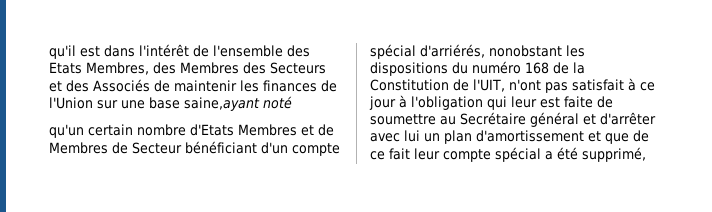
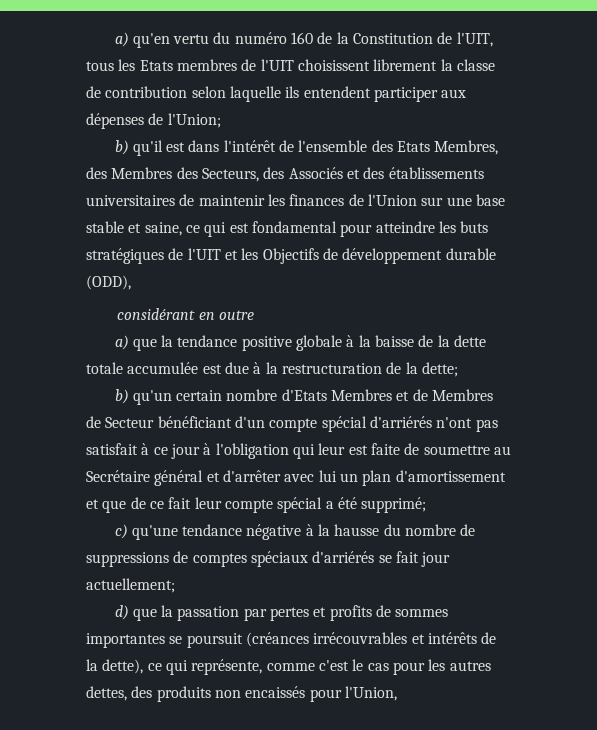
(49, 52) none -> [114,32,493,48] [86,59,495,71] [86,86,467,102] [86,113,221,129] [114,140,129,155] a) qu'en vertu du numéro 160 de la Constitution de l'UIT, tous les Etats membres de l'UIT choisissent librement la classe de contribution selon laquelle ils entendent participer aux dépenses de l'Union; // b)
[270,62,326,74] [49,79,150,92] Secteurs et des Associés -> [201,167,484,182] [86,195,175,206] Secteurs, des Associés et des établissements universitaires
[184,96,292,111] saine,ayant noté // -> [86,221,489,237] [86,248,496,264] [86,275,131,290] [117,308,254,320] [114,335,487,351] [86,362,458,377] [114,389,129,404] stable et saine, ce qui est fondamental pour atteindre les buts stratégiques de l'UIT et les Objectifs de développement durable (ODD), // considérant en outre // a) que la tendance positive globale à la baisse de la dette totale accumulée est due à la restructuration de la dette; // b)
[420,44,585,58] [370,61,585,76] [370,79,505,92] d'arriérés, nonobstant les dispositions du numéro 168 de la Constitution de l'UIT, -> [369,416,432,428] d'arriérés
[582,147,646,162] supprimé, -> [361,497,427,513] [114,524,476,540] [86,551,451,567] [86,578,175,593] [114,605,449,621] [86,632,497,648] [86,659,491,675] [86,686,397,702] supprimé; // c) qu'une tendance négative à la hausse du nombre de suppressions de comptes spéciaux d'arriérés se fait jour actuellement; // d) que la passation par pertes et profits de sommes importantes se poursuit (créances irrécouvrables et intérêts de la dette), ce qui représente, comme c'est le cas pour les autres dettes, des produits non encaissés pour l'Union,

